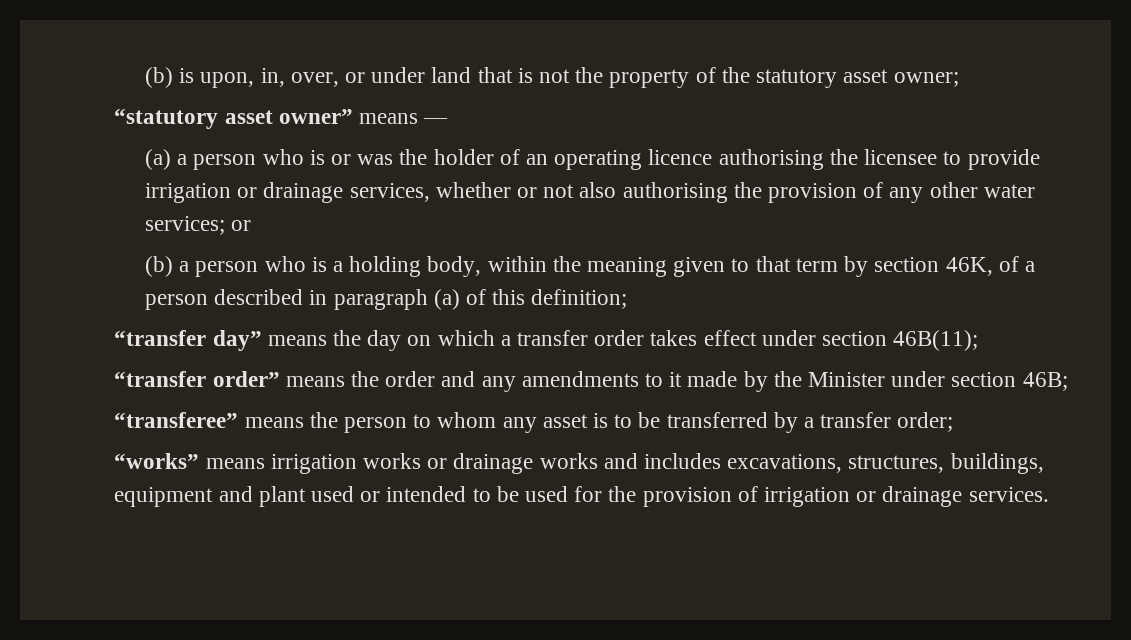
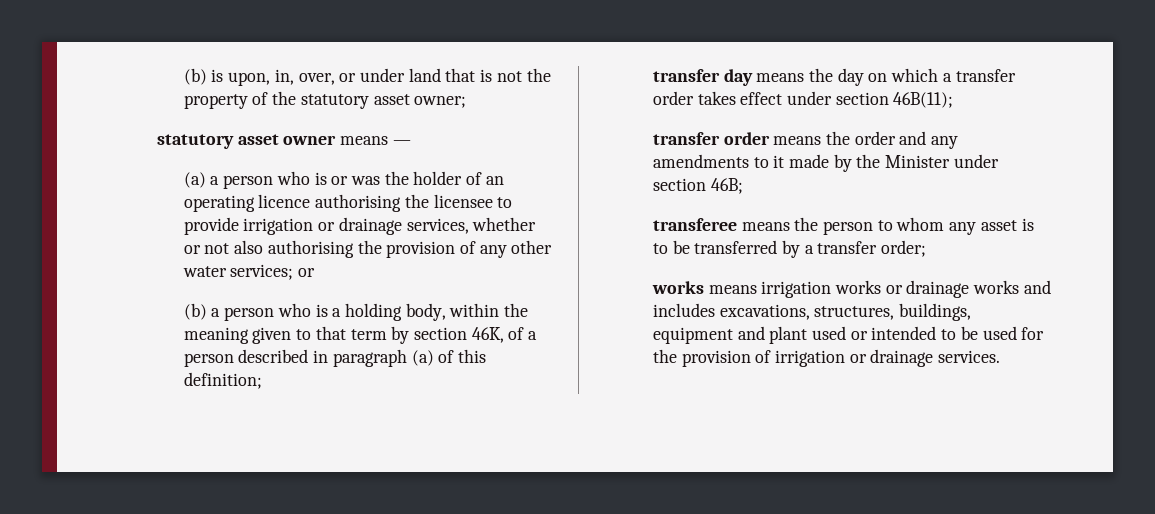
[114,108,353,129] “statutory asset owner” -> [156,134,337,149] statutory asset owner
[114,330,262,351] “transfer day” -> [652,69,753,86] transfer day
[114,371,280,387] “transfer order” -> [652,132,770,145] transfer order
[114,412,239,428] “transferee” -> [652,218,737,231] transferee
[114,453,200,469] “works” -> [651,281,704,294] works

